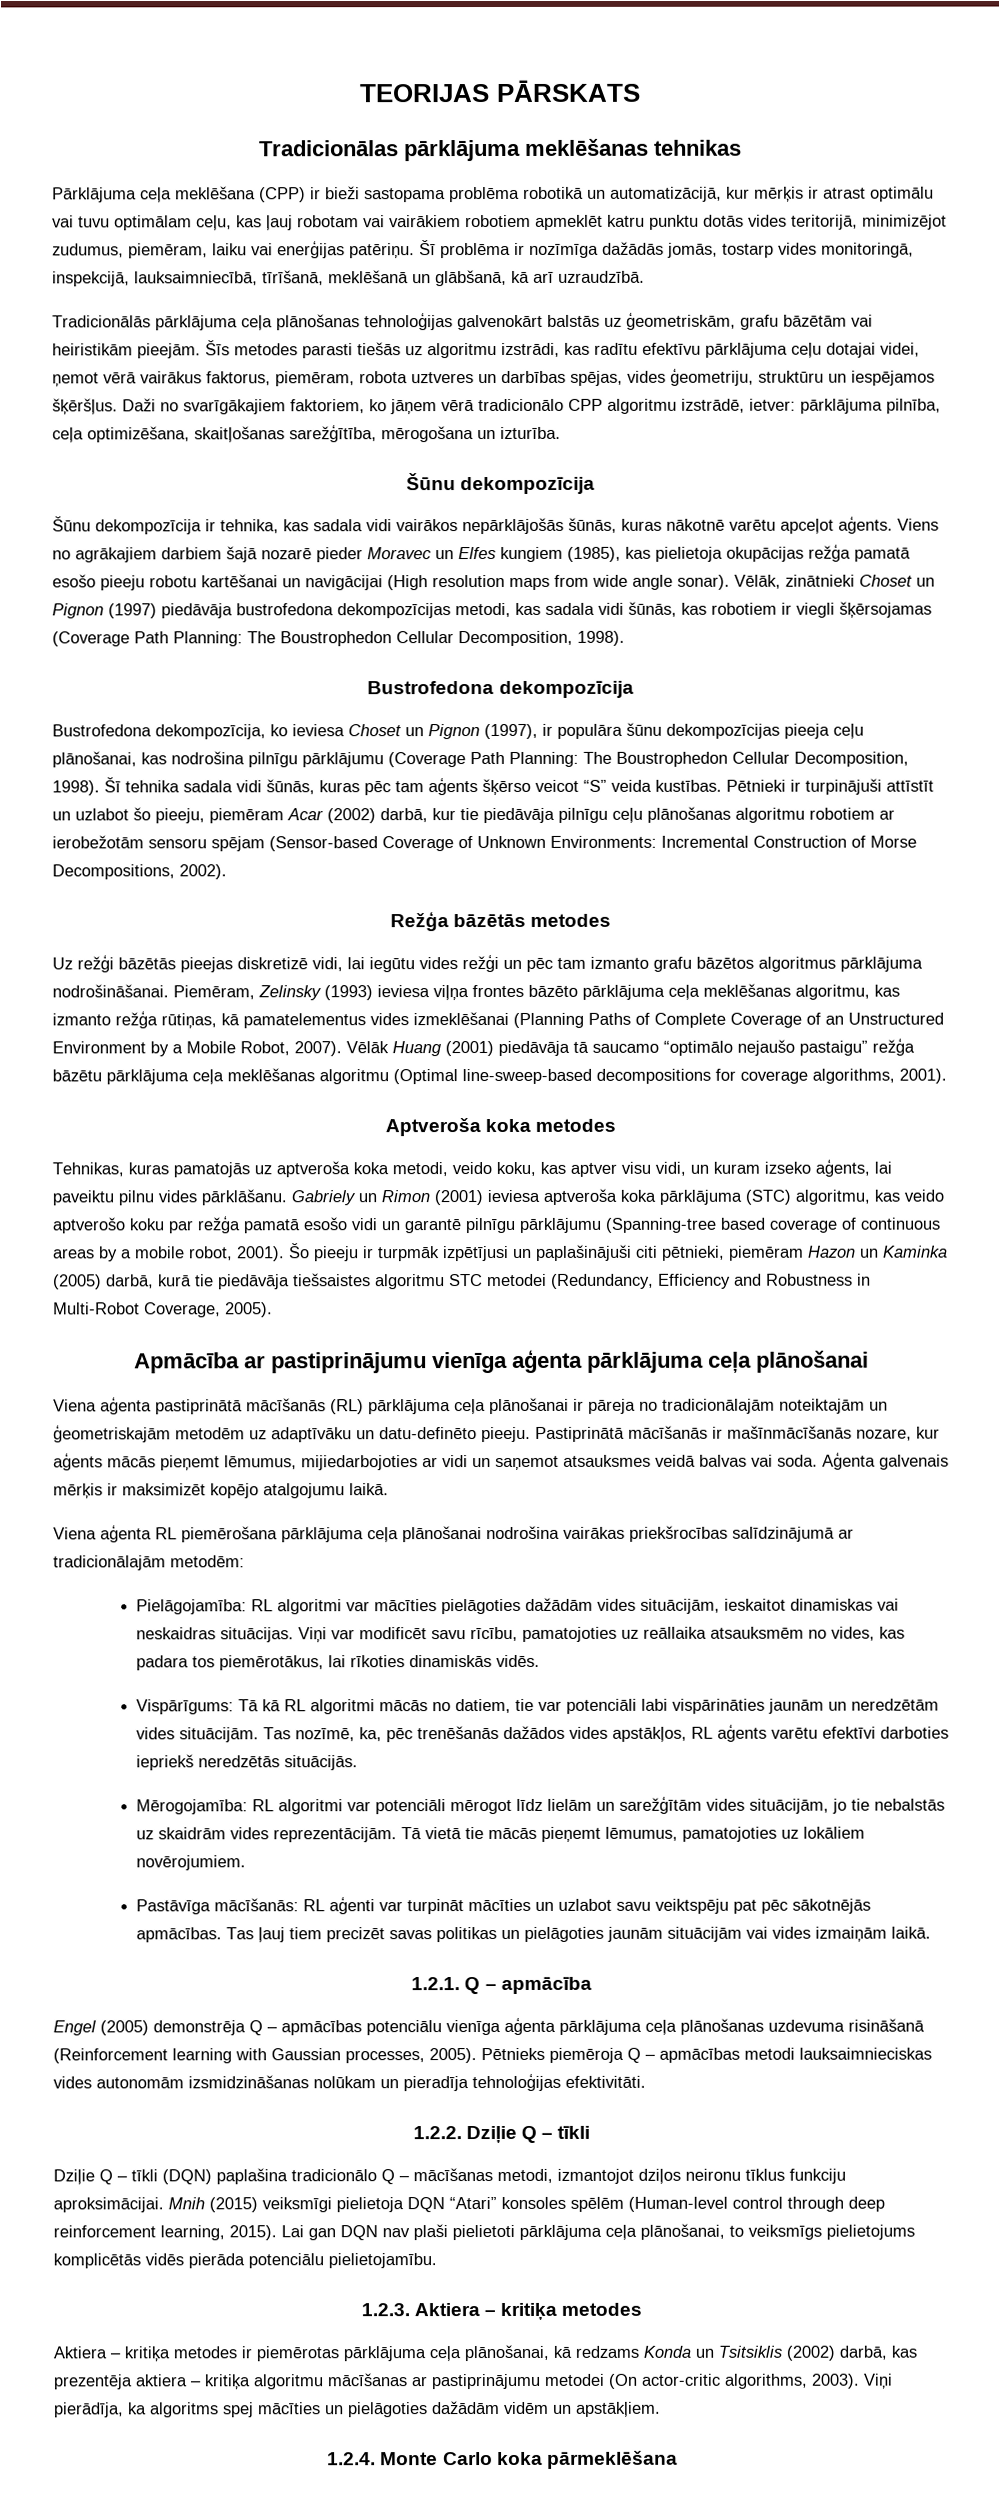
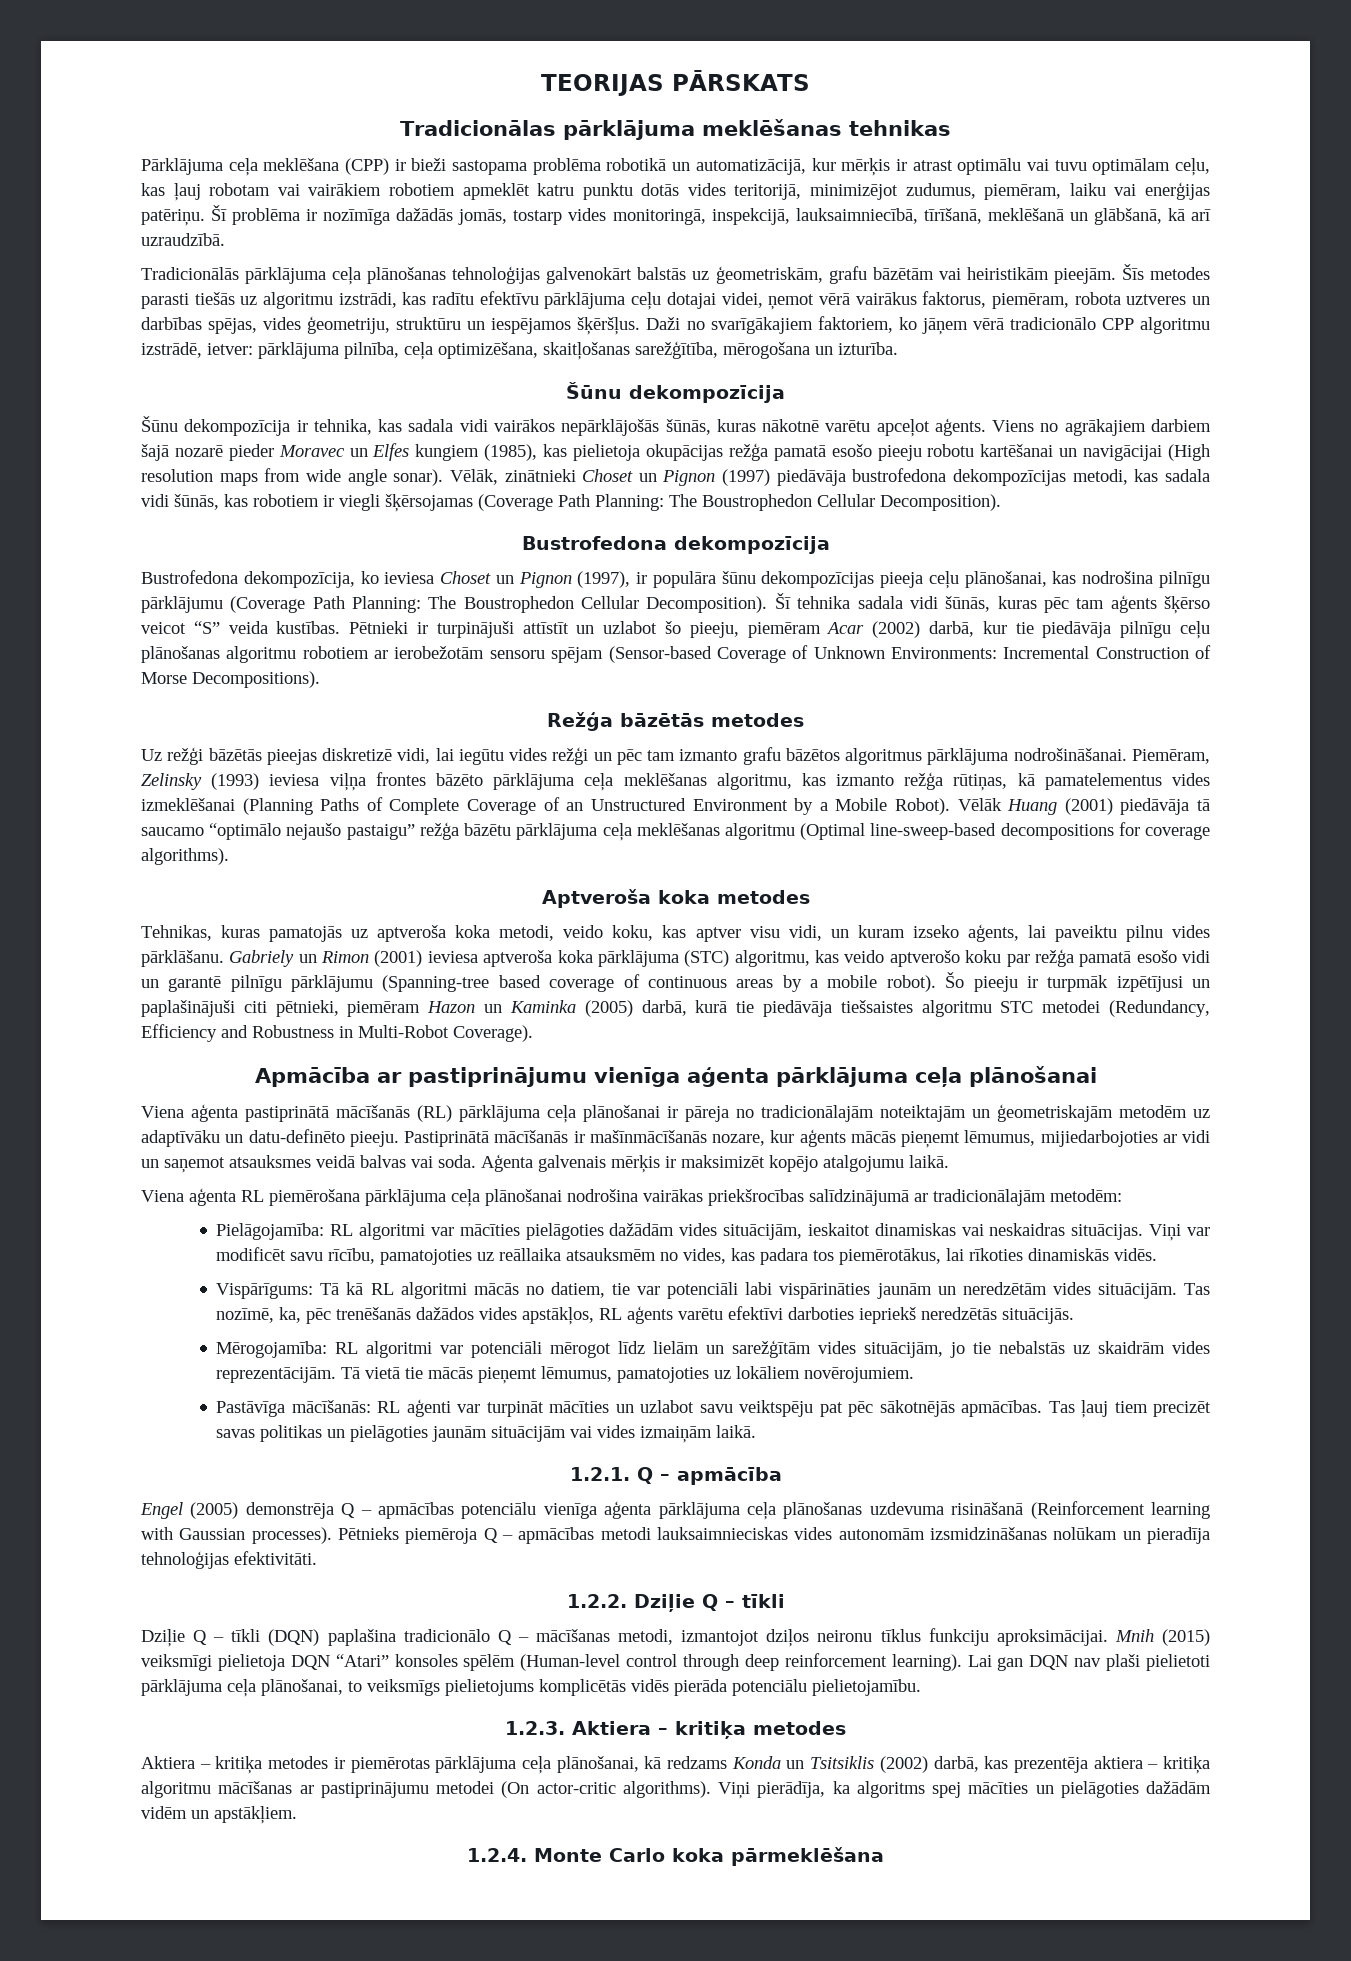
[458,630,625,647] Decomposition, 1998). -> [880,494,1001,511] Decomposition).
[794,751,909,767] [52,780,100,796] Decomposition, 1998). -> [646,596,768,613] Decomposition).
[52,864,227,880] Decompositions, 2002). -> [192,671,320,688] Decompositions).
[240,1041,342,1057] Robot, 2007). -> [894,798,950,815] Robot).
[812,1068,947,1084] algorithms, 2001). -> [141,848,229,865] algorithms).
[188,1246,285,1262] robot, 2001). -> [886,975,936,992] robot).
[144,1302,273,1318] Coverage, 2005). -> [453,1025,533,1042] Coverage).
[345,2048,477,2064] processes, 2005). -> [251,1527,332,1544] processes).
[160,2225,277,2241] learning, 2015). -> [891,1654,962,1671] learning).
[724,2373,859,2389] algorithms, 2003). -> [622,1781,711,1798] algorithms).

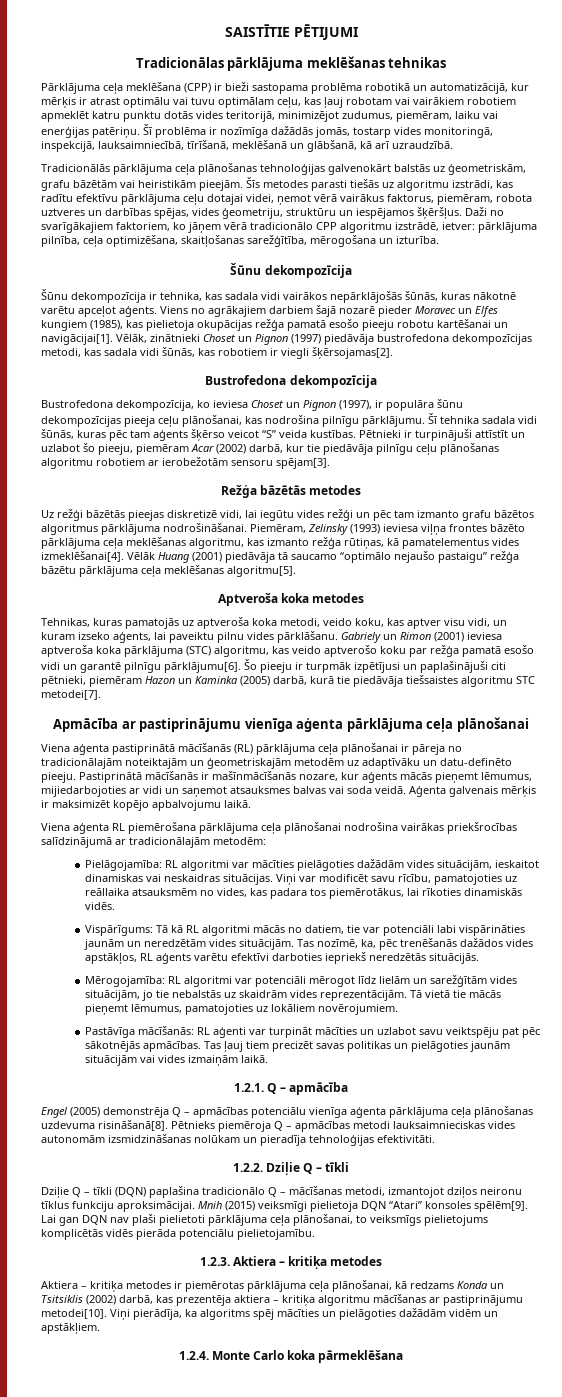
[540,70,811,96] TEORIJAS PĀRSKATS -> [224,24,358,40] SAISTĪTIE PĒTIJUMI
[1083,444,1211,461] [141,468,444,486] navigācijai (High resolution maps from wide angle sonar). -> [41,334,113,345] navigācijai[1].
[385,494,1001,512] šķērsojamas (Coverage Path Planning: The Boustrophedon Cellular Decomposition). -> [312,347,393,359] šķērsojamas[2].
[141,596,768,613] pārklājumu (Coverage Path Planning: The Boustrophedon Cellular Decomposition). -> [362,416,425,427] pārklājumu.
[551,645,1212,663] [141,671,320,688] spējam (Sensor-based Coverage of Unknown Environments: Incremental Construction of Morse Decompositions). -> [276,458,330,469] spējam[3].
[141,797,950,815] izmeklēšanai (Planning Paths of Complete Coverage of an Unstructured Environment by a Mobile Robot). -> [41,551,124,562] izmeklēšanai[4].
[724,822,1210,840] [141,848,229,865] algoritmu (Optimal line-sweep-based decompositions for coverage algorithms). -> [227,566,296,577] algoritmu[5].
[291,974,936,992] pārklājumu (Spanning-tree based coverage of continuous areas by a mobile robot). -> [164,662,241,673] pārklājumu[6].
[1042,1000,1210,1017] [141,1024,533,1042] metodei (Redundancy, Efficiency and Robustness in Multi-Robot Coverage). -> [41,690,101,700] metodei[7].
[316,1155,355,1168] veidā -> (290, 790) none
[438,1155,476,1168] soda. -> [347,786,406,794] soda veidā.
[823,1155,904,1172] atalgojumu -> [152,800,221,811] apbalvojumu
[951,1501,1210,1519] [141,1527,332,1544] risināšanā (Reinforcement learning with Gaussian processes). -> [98,1120,168,1131] risināšanā[8].
[463,1653,962,1671] spēlēm (Human-level control through deep reinforcement learning). -> [474,1201,528,1212] spēlēm[9].
[436,1781,711,1798] metodei (On actor-critic algorithms). -> [41,1309,107,1319] metodei[10].
[932,1782,961,1798] spej -> [253,1309,274,1320] spēj

